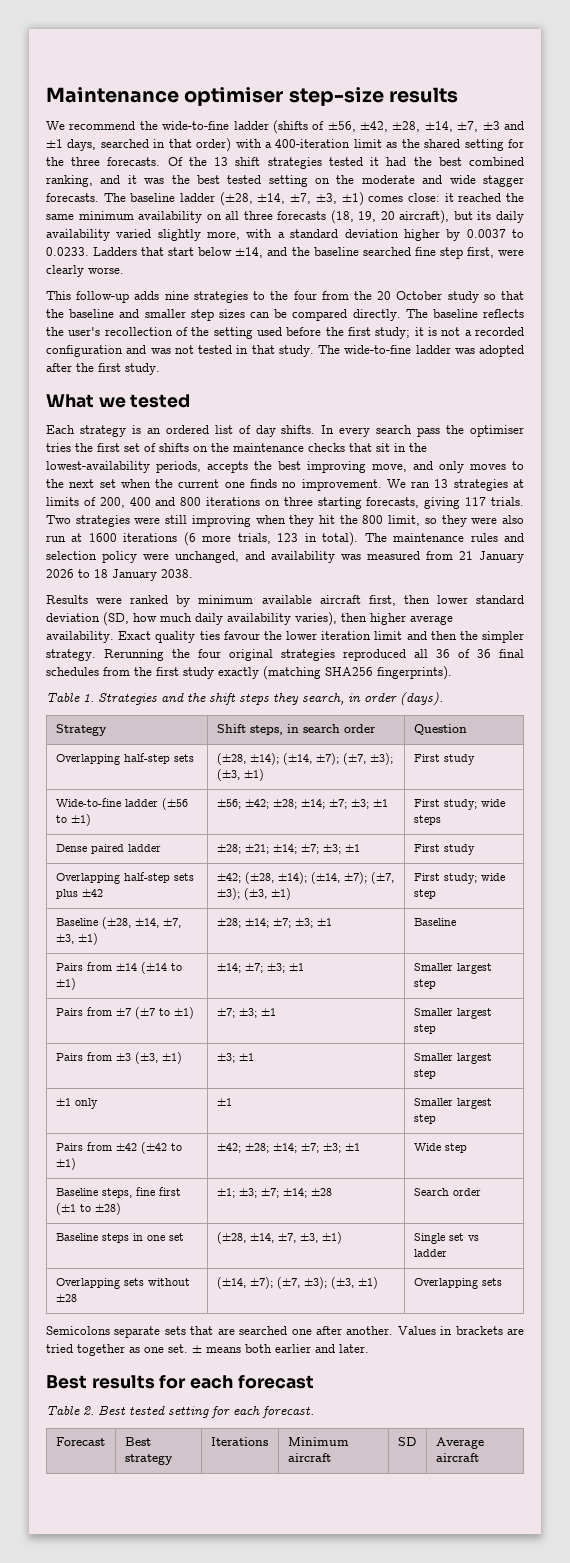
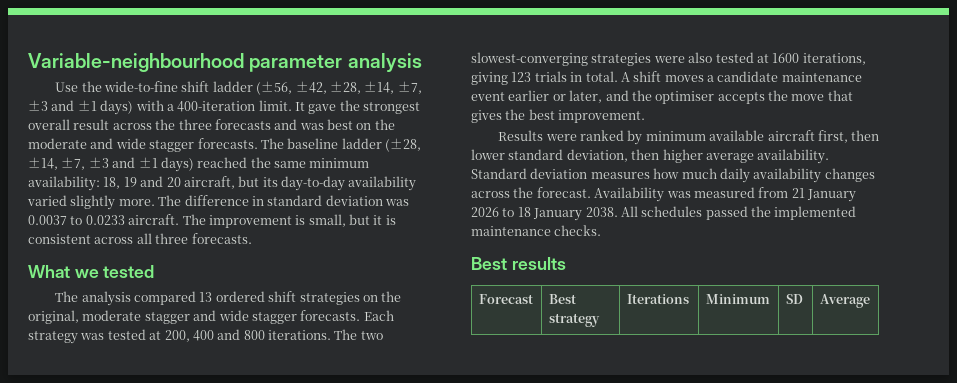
[46,87,458,106] [46,120,356,134] Maintenance optimiser step-size results // We recommend the wide-to-fine ladder (shifts of ±56, -> [28,53,422,72] [55,81,293,95] Variable-neighbourhood parameter analysis // Use the wide-to-fine shift ladder (±56,
[67,138,524,152] [46,157,524,169] [46,175,308,187] days, searched in that order) with a 400-iteration limit as the shared setting for the three forecasts. Of the 13 shift strategies tested it had the best combined ranking, and it was the best tested setting -> [100,100,421,115] [28,119,353,130] days) with a 400-iteration limit. It gave the strongest overall result across the three forecasts and was best
[315,192,524,206] [46,210,450,224] ±3, ±1) comes close: it reached the same minimum availability on all three forecasts (18, 19, 20 aircraft), -> [88,157,370,172] [28,176,235,191] ±3 and ±1 days) reached the same minimum availability: 18, 19 and 20 aircraft,
[496,211,525,223] daily -> [281,176,345,191] day-to-day
[207,229,525,241] [46,247,524,259] [46,265,124,277] [46,291,524,303] [46,309,524,321] [46,327,524,339] [46,345,524,357] [46,363,160,375] [46,394,191,408] [46,425,524,437] [46,443,427,452] [46,461,524,473] [46,479,524,491] [46,497,524,509] [46,515,525,527] [46,532,524,546] [46,551,524,563] [46,569,193,581] more, with a standard deviation higher by 0.0037 to 0.0233. Ladders that start below ±14, and the baseline searched fine step first, were clearly worse. // This follow-up adds nine strategies to the four from the 20 October study so that the baseline and smaller step sizes can be compared directly. The baseline reflects the user's recollection of the setting used before the first study; it is not a recorded configuration and was not tested in that study. The wide-to-fine ladder was adopted after the first study. // What we tested // Each strategy is an ordered list of day shifts. In every search pass the optimiser tries the first set of shifts on the maintenance checks that sit in the lowest-availability periods, accepts the best improving move, and only moves to the next set when the current one finds no improvement. We ran 13 strategies at limits of 200, 400 and 800 iterations on three starting forecasts, giving 117 trials. Two strategies were still improving when they hit the 800 limit, so they were also run at 1600 iterations (6 more trials, 123 in total). The maintenance rules and selection policy were unchanged, and availability was measured from 21 January 2026 to 18 January 2038. -> [118,195,409,206] [28,214,396,228] [28,233,252,244] [28,265,155,278] [55,291,402,306] [28,310,394,324] [28,329,383,344] [471,52,866,66] [471,71,862,85] [471,90,853,104] [471,109,646,123] more. The difference in standard deviation was 0.0037 to 0.0233 aircraft. The improvement is small, but it is consistent across all three forecasts. // What we tested // The analysis compared 13 ordered shift strategies on the original, moderate stagger and wide stagger forecasts. Each strategy was tested at 200, 400 and 800 iterations. The two slowest-converging strategies were also tested at 1600 iterations, giving 123 trials in total. A shift moves a candidate maintenance event earlier or later, and the optimiser accepts the move that gives the best improvement.
[46,612,453,626] [46,631,525,643] [46,649,524,661] [46,666,452,680] [46,692,443,706] [55,724,107,736] [216,724,376,735] [413,724,467,735] [55,753,194,765] [216,753,393,765] [216,769,264,781] [413,754,475,765] [55,798,188,810] [55,814,91,826] [216,799,388,809] [413,799,505,810] [413,815,441,825] [55,844,161,854] [216,844,360,854] [413,844,475,855] [55,872,194,884] [55,889,103,899] [216,872,394,884] [216,888,291,900] [413,873,505,884] [413,889,436,899] [55,917,181,929] [55,933,98,945] [216,918,332,928] [413,918,456,926] [55,962,182,974] [55,978,76,990] [216,963,304,973] [413,963,492,974] [413,979,436,989] [55,1007,194,1019] [216,1008,276,1018] [413,1008,492,1019] [413,1024,436,1034] [55,1052,182,1064] [216,1053,254,1063] [413,1053,492,1064] [413,1069,436,1079] [55,1098,98,1109] [216,1098,232,1106] [413,1098,492,1109] [413,1114,436,1124] [55,1142,182,1154] [55,1158,76,1170] [216,1143,360,1153] [413,1143,467,1153] [55,1187,181,1198] [55,1203,121,1215] [216,1188,332,1198] [413,1188,481,1196] [55,1233,184,1243] [216,1232,342,1244] [413,1233,479,1244] [413,1249,447,1257] [55,1278,190,1289] [55,1294,77,1302] [216,1277,378,1289] [413,1278,502,1289] [46,1326,525,1338] [46,1344,369,1356] [46,1375,314,1389] [46,1405,314,1418] deviation (SD, how much daily availability varies), then higher average availability. Exact quality ties favour the lower iteration limit and then the simpler strategy. Rerunning the four original strategies reproduced all 36 of 36 final schedules from the first study exactly (matching SHA256 fingerprints). // Table 1. Strategies and the shift steps they search, in order (days). // Strategy | Shift steps, in search order | Question // Overlapping half-step sets | (±28, ±14); (±14, ±7); (±7, ±3); (±3, ±1) | First study // Wide-to-fine ladder (±56 to ±1) | ±56; ±42; ±28; ±14; ±7; ±3; ±1 | First study; wide steps // Dense paired ladder | ±28; ±21; ±14; ±7; ±3; ±1 | First study // Overlapping half-step sets plus ±42 | ±42; (±28, ±14); (±14, ±7); (±7, ±3); (±3, ±1) | First study; wide step // Baseline (±28, ±14, ±7, ±3, ±1) | ±28; ±14; ±7; ±3; ±1 | Baseline // Pairs from ±14 (±14 to ±1) | ±14; ±7; ±3; ±1 | Smaller largest step // Pairs from ±7 (±7 to ±1) | ±7; ±3; ±1 | Smaller largest step // Pairs from ±3 (±3, ±1) | ±3; ±1 | Smaller largest step // ±1 only | ±1 | Smaller largest step // Pairs from ±42 (±42 to ±1) | ±42; ±28; ±14; ±7; ±3; ±1 | Wide step // Baseline steps, fine first (±1 to ±28) | ±1; ±3; ±7; ±14; ±28 | Search order // Baseline steps in one set | (±28, ±14, ±7, ±3, ±1) | Single set vs ladder // Overlapping sets without ±28 | (±14, ±7); (±7, ±3); (±3, ±1) | Overlapping sets // Semicolons separate sets that are searched one after another. Values in brackets are tried together as one set. ± means both earlier and later. // Best results for each forecast // Table 2. Best tested setting for each forecast. -> [566,149,830,164] [471,168,875,183] [471,187,856,202] [471,206,857,221] [471,225,602,236] [471,257,566,270] deviation, then higher average availability. Standard deviation measures how much daily availability changes across the forecast. Availability was measured from 21 January 2026 to 18 January 2038. All schedules passed the implemented maintenance checks. // Best results
[287,1453,331,1462] aircraft -> (770, 299) none
[435,1453,479,1462] aircraft -> (870, 301) none

